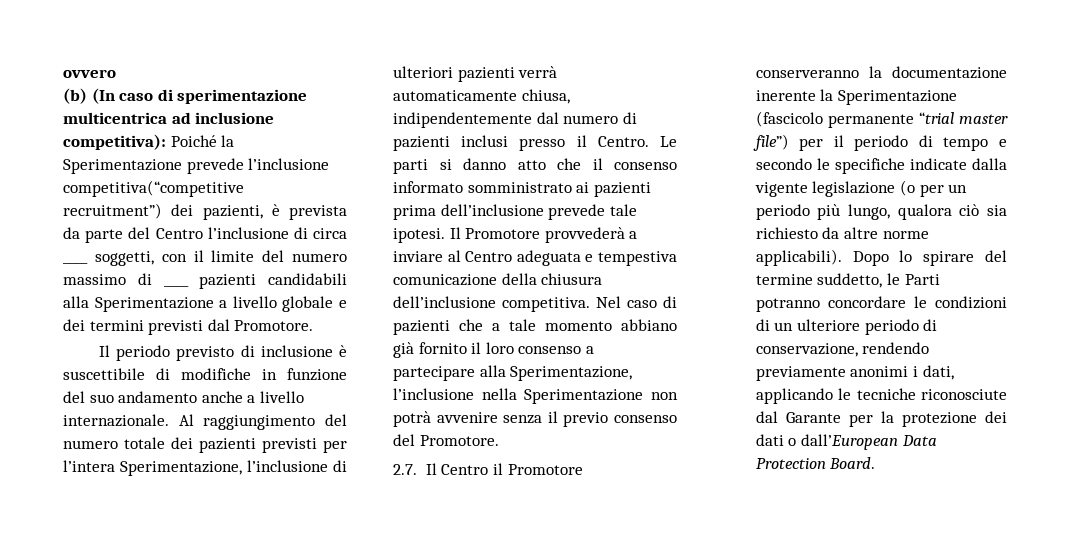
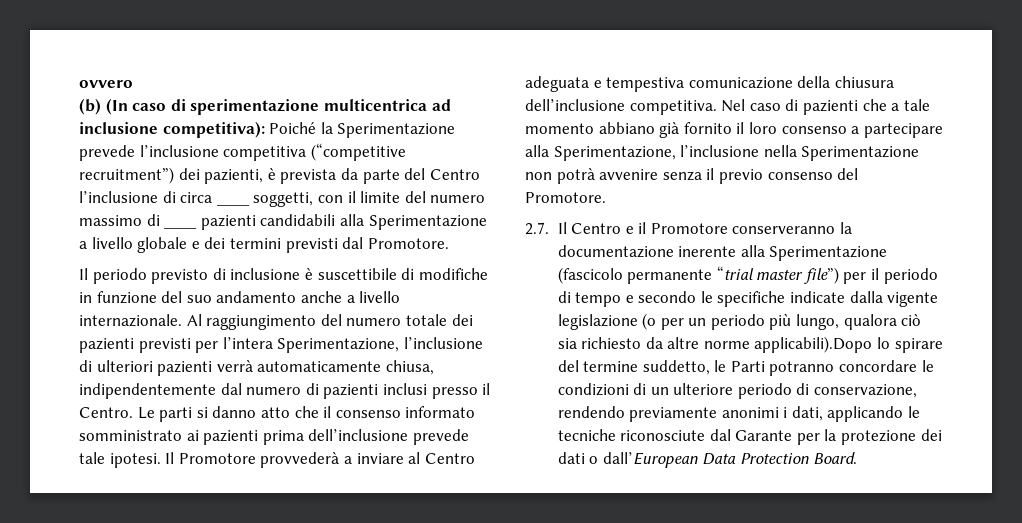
[63,180,244,197] competitiva(“competitive -> [223,143,406,161] competitiva (“competitive
(489, 469) none -> [625,226,634,234] e
[820,89,834,101] la -> [740,245,765,257] alla
[755,249,889,266] applicabili). Dopo -> [754,336,873,353] applicabili).Dopo

